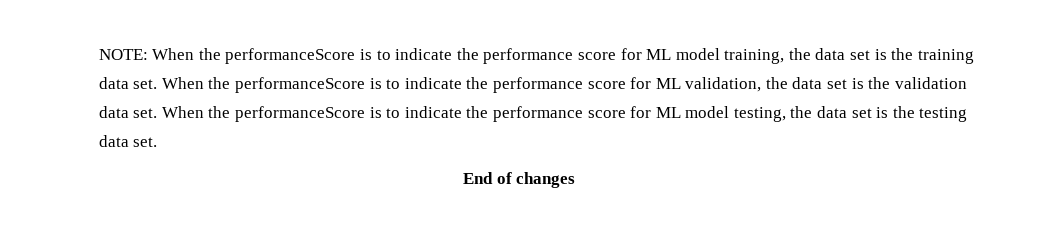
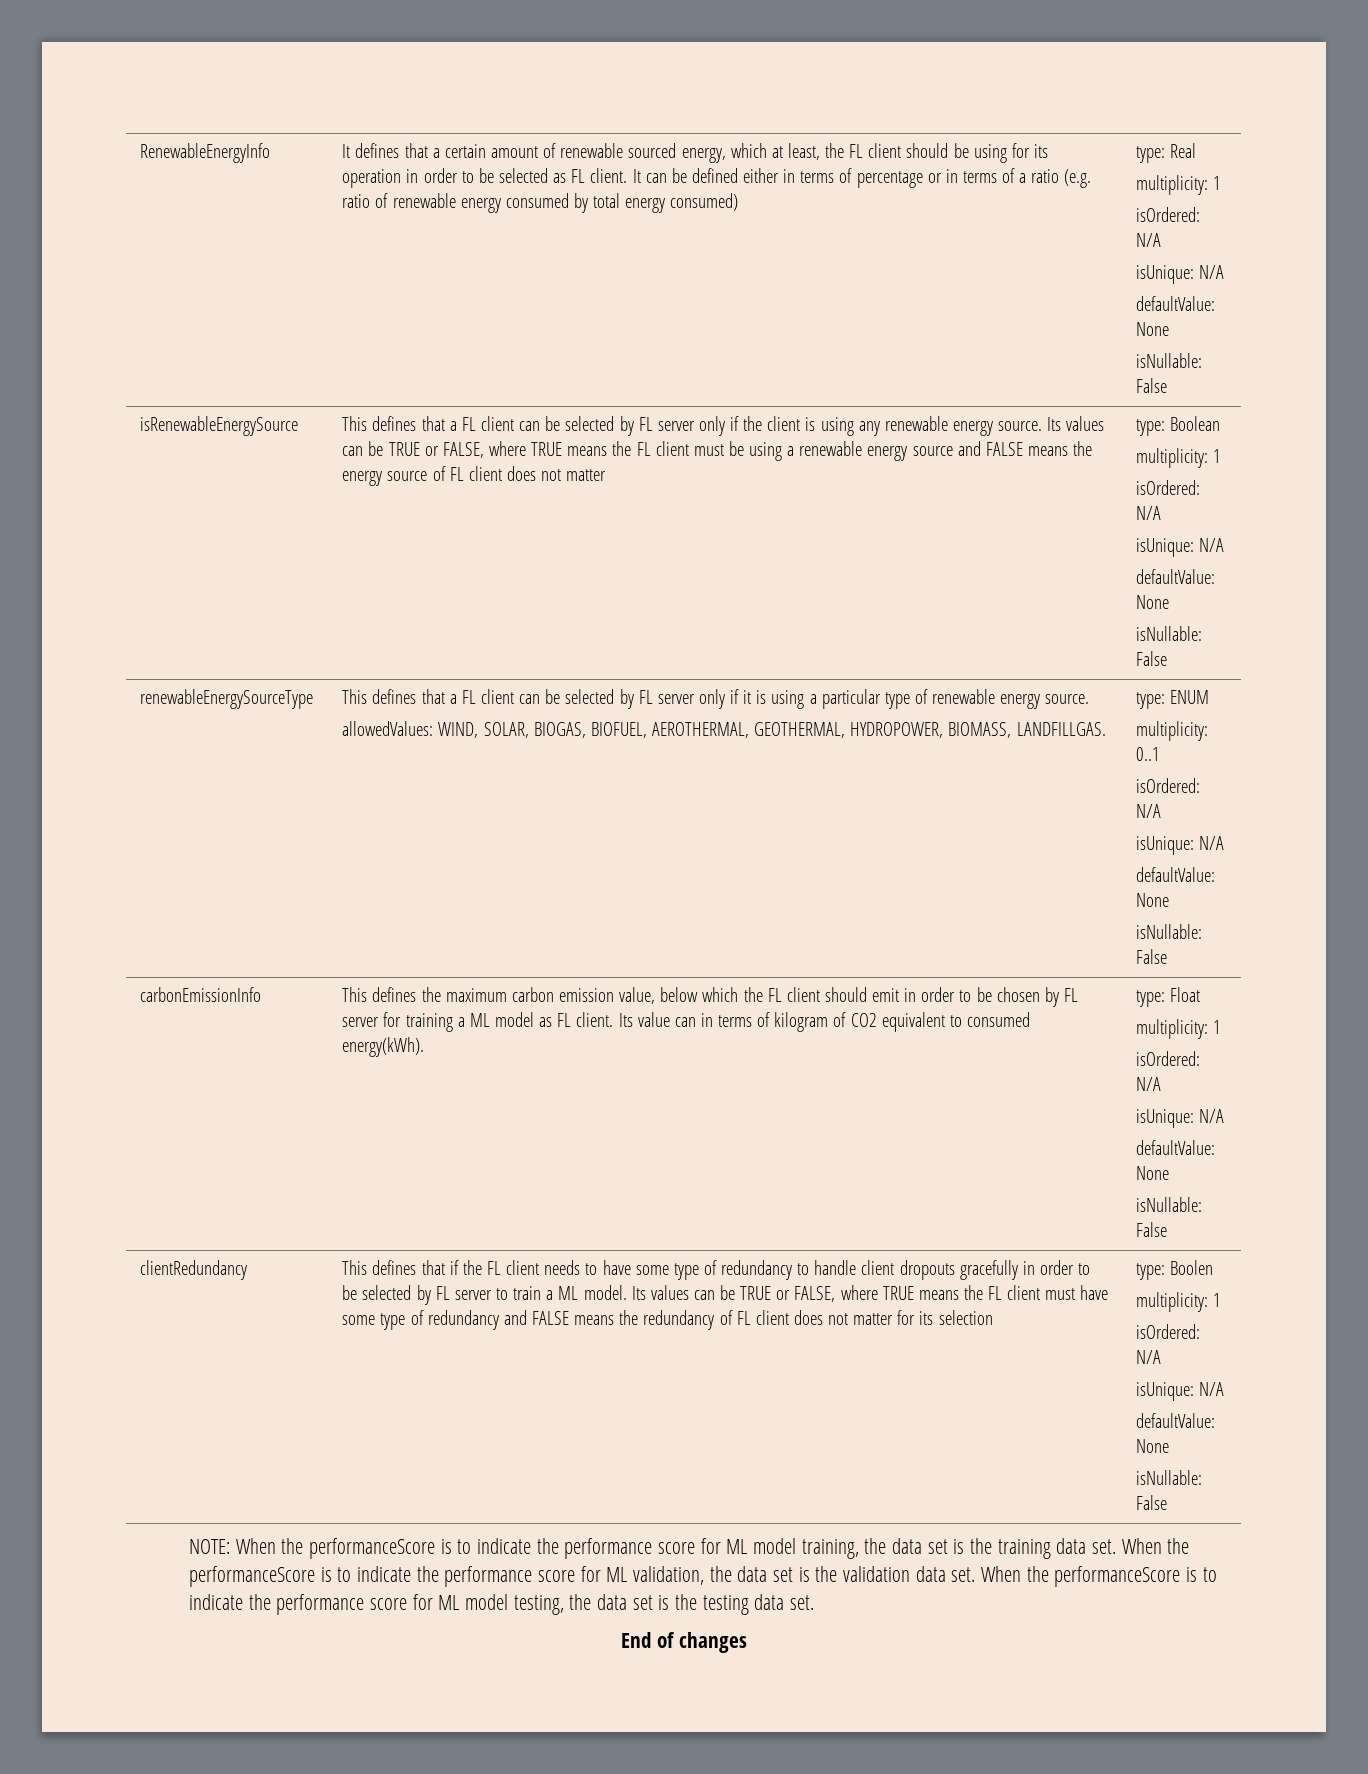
(98, 54) none -> [140,143,271,163] [342,143,1048,163] [342,168,1092,188] [342,193,739,213] [1136,143,1197,163] [1136,175,1222,195] [1136,207,1201,222] [1136,233,1162,247] [1136,265,1225,284] [1136,296,1216,311] [1136,322,1170,336] [1136,353,1203,368] [1136,378,1168,393] [140,416,299,436] [342,416,1105,436] [342,441,1093,461] [342,466,607,486] [1136,416,1221,436] [1136,448,1222,468] [1136,480,1201,495] [1136,506,1162,520] [1136,538,1225,557] [1136,569,1216,584] [1136,595,1170,609] [1136,626,1203,641] [1136,651,1168,666] [140,689,314,709] [342,689,1090,709] [342,721,1106,738] [1136,690,1210,709] [1136,721,1209,741] [1136,747,1161,761] [1136,778,1201,793] [1136,804,1162,818] [1136,836,1225,855] [1136,867,1216,882] [1136,893,1170,907] [1136,924,1203,939] [1136,949,1168,964] [140,987,262,1002] [342,987,1078,1007] [342,1012,1030,1032] [342,1037,425,1057] [1136,987,1201,1007] [1136,1019,1222,1039] [1136,1051,1201,1066] [1136,1077,1162,1091] [1136,1109,1225,1128] [1136,1140,1216,1155] [1136,1166,1170,1180] [1136,1197,1203,1212] [1136,1222,1168,1237] [140,1260,248,1280] [342,1260,1091,1280] [342,1285,1109,1305] [342,1310,993,1330] [1136,1260,1214,1280] [1136,1292,1222,1312] [1136,1324,1201,1339] [1136,1350,1162,1364] [1136,1382,1225,1401] [1136,1413,1216,1428] [1136,1439,1170,1453] [1136,1470,1203,1485] [1136,1495,1168,1510] RenewableEnergyInfo | It defines that a certain amount of renewable sourced energy, which at least, the FL client should be using for its operation in order to be selected as FL client. It can be defined either in terms of percentage or in terms of a ratio (e.g. ratio of renewable energy consumed by total energy consumed) | type: Real // multiplicity: 1 // isOrdered: N/A // isUnique: N/A // defaultValue: None // isNullable: False // isRenewableEnergySource | This defines that a FL client can be selected by FL server only if the client is using any renewable energy source. Its values can be TRUE or FALSE, where TRUE means the FL client must be using a renewable energy source and FALSE means the energy source of FL client does not matter | type: Boolean // multiplicity: 1 // isOrdered: N/A // isUnique: N/A // defaultValue: None // isNullable: False // renewableEnergySourceType | This defines that a FL client can be selected by FL server only if it is using a particular type of renewable energy source. // allowedValues: WIND, SOLAR, BIOGAS, BIOFUEL, AEROTHERMAL, GEOTHERMAL, HYDROPOWER, BIOMASS, LANDFILLGAS. | type: ENUM // multiplicity: 0..1 // isOrdered: N/A // isUnique: N/A // defaultValue: None // isNullable: False // carbonEmissionInfo | This defines the maximum carbon emission value, below which the FL client should emit in order to be chosen by FL server for training a ML model as FL client. Its value can in terms of kilogram of CO2 equivalent to consumed energy(kWh). | type: Float // multiplicity: 1 // isOrdered: N/A // isUnique: N/A // defaultValue: None // isNullable: False // clientRedundancy | This defines that if the FL client needs to have some type of redundancy to handle client dropouts gracefully in order to be selected by FL server to train a ML model. Its values can be TRUE or FALSE, where TRUE means the FL client must have some type of redundancy and FALSE means the redundancy of FL client does not matter for its selection | type: Boolen // multiplicity: 1 // isOrdered: N/A // isUnique: N/A // defaultValue: None // isNullable: False //

